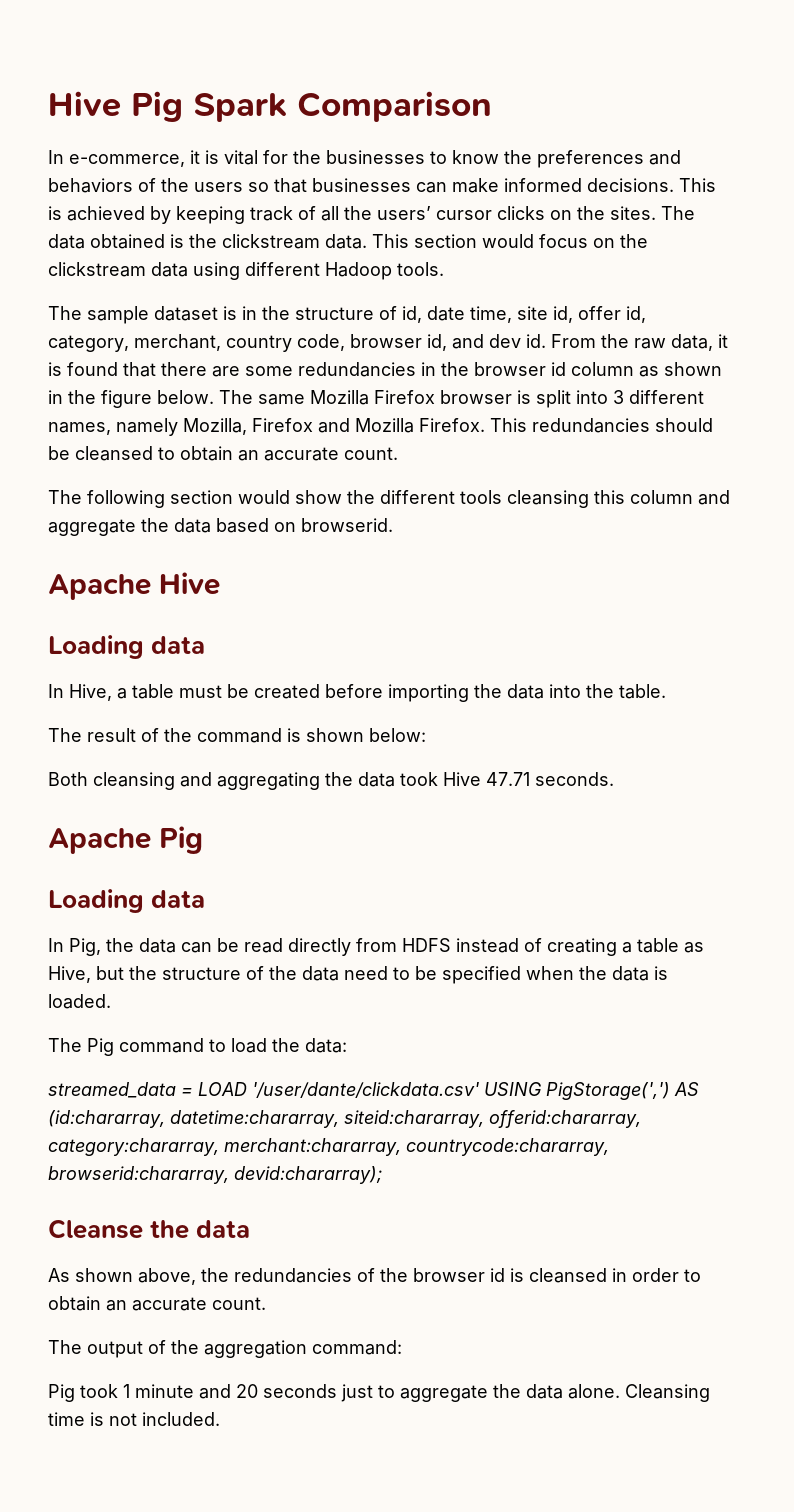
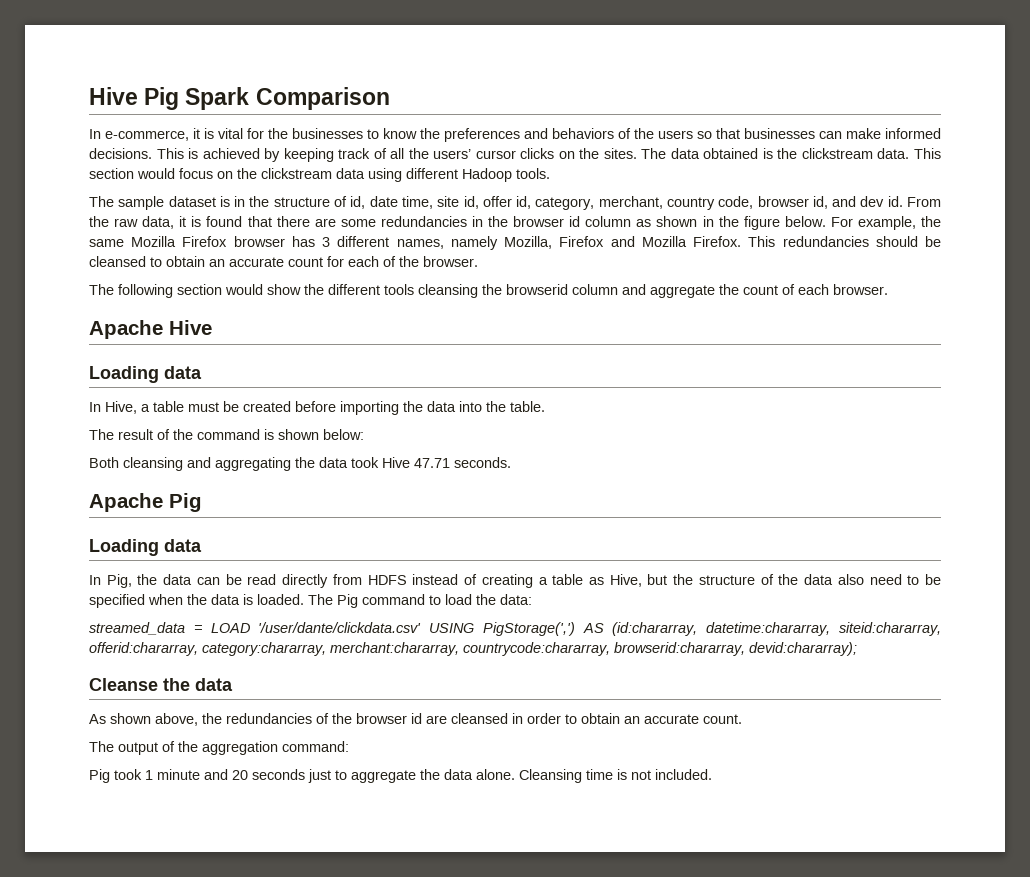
[219,390,253,404] The -> [830,216,942,230] For example, the
[517,390,608,408] is split into -> [291,236,315,247] has
[344,447,398,460] count. -> [288,256,478,267] count for each of the browser.
[594,490,625,504] this -> [482,284,568,295] the browserid
[174,518,393,533] data based on browserid. -> [743,284,888,295] count of each browser.
(339, 973) none -> [837,574,864,585] also
(111, 1001) // -> (304, 599) none
[510,1268,524,1282] is -> [426,715,447,724] are

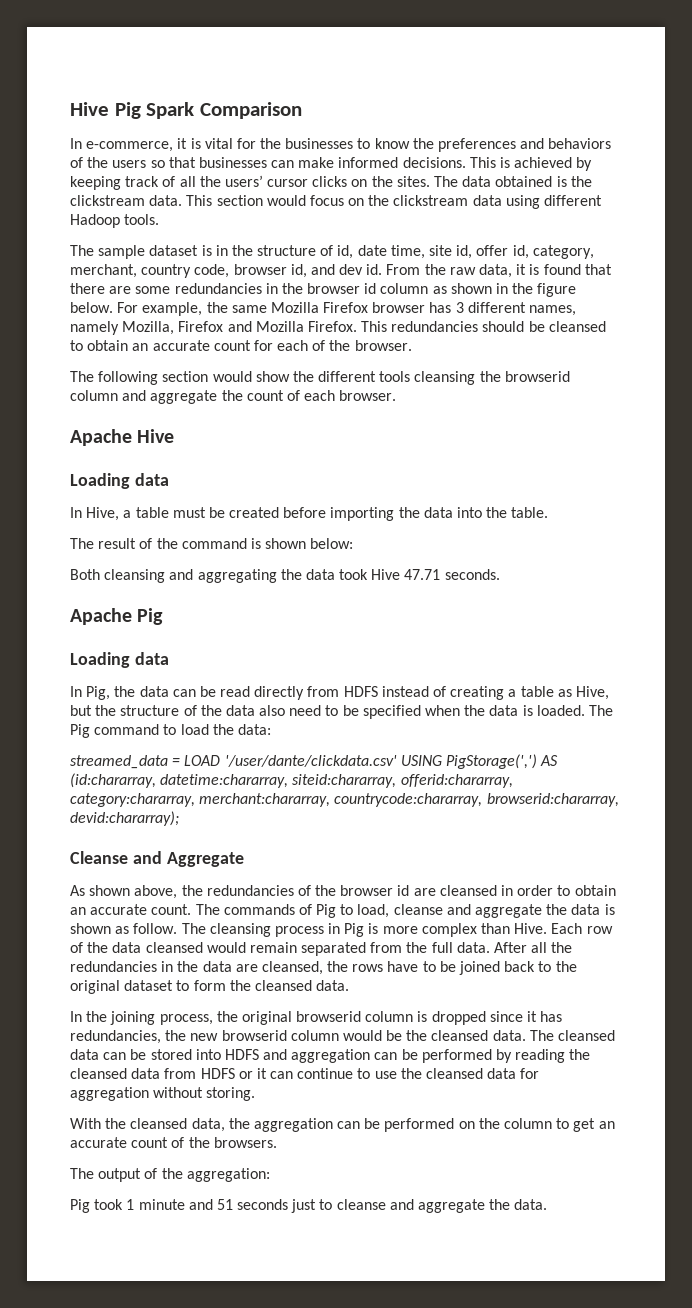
[163,678,233,691] the data -> [132,851,244,867] and Aggregate
(742, 719) none -> [195,904,615,918] [70,923,613,937] [70,942,573,956] [70,961,577,975] [70,980,350,994] [70,1011,563,1025] [70,1030,616,1044] [70,1049,591,1063] [70,1068,540,1079] [70,1087,256,1101] [70,1118,615,1132] [70,1137,277,1148] The commands of Pig to load, cleanse and aggregate the data is shown as follow. The cleansing process in Pig is more complex than Hive. Each row of the data cleansed would remain separated from the full data. After all the redundancies in the data are cleansed, the rows have to be joined back to the original dataset to form the cleansed data. // In the joining process, the original browserid column is dropped since it has redundancies, the new browserid column would be the cleansed data. The cleansed data can be stored into HDFS and aggregation can be performed by reading the cleansed data from HDFS or it can continue to use the cleansed data for aggregation without storing. // With the cleansed data, the aggregation can be performed on the column to get an accurate count of the browsers.
[202,741,349,755] aggregation command: -> [186,1168,270,1182] aggregation:
[232,770,248,780] 20 -> [216,1199,233,1210] 51
[351,769,712,783] aggregate the data alone. Cleansing time is not included. -> [336,1199,548,1213] cleanse and aggregate the data.

